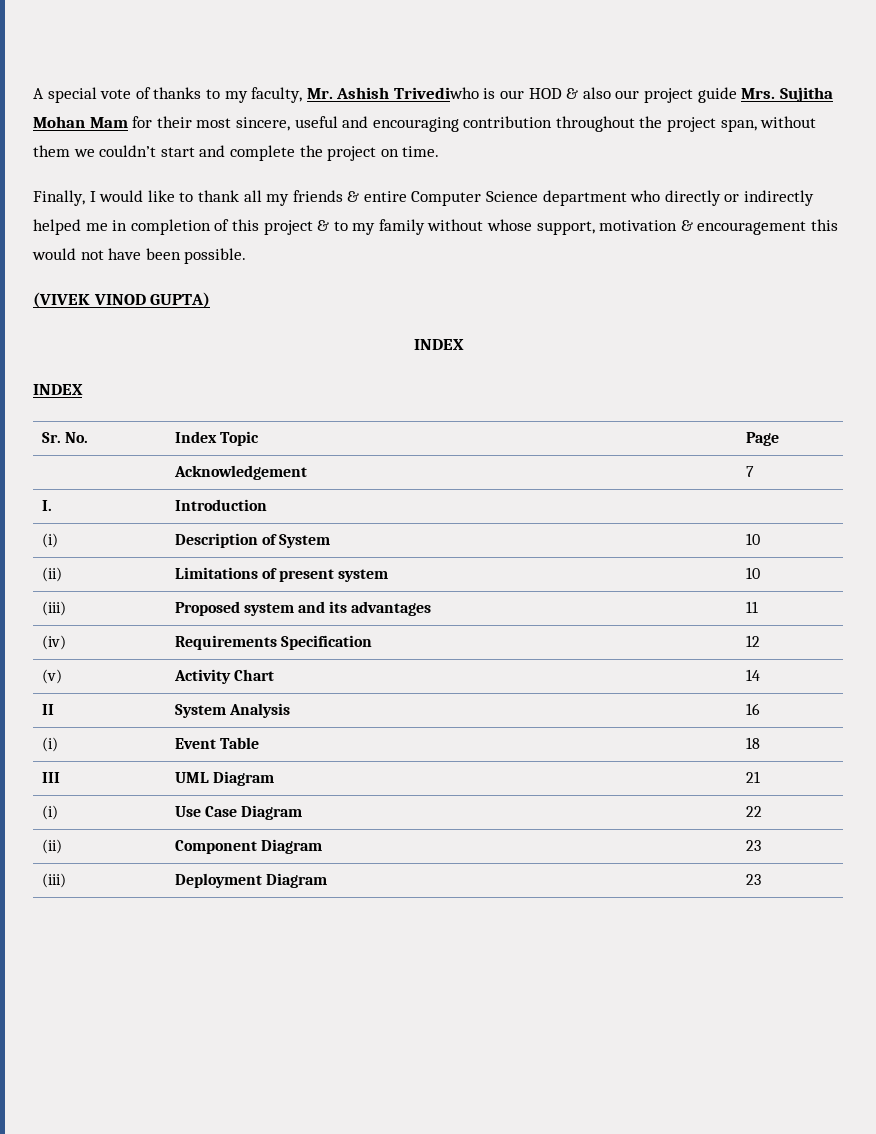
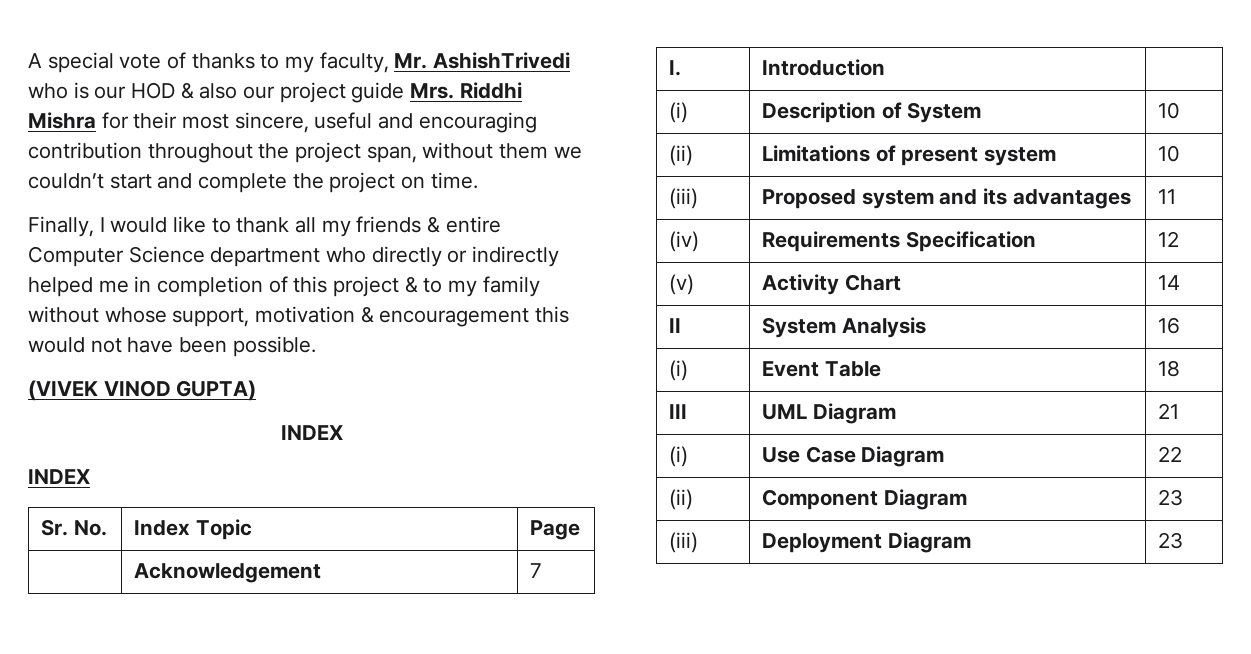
[336,87,479,99] Ashish Trivediwho -> [433,52,571,69] [28,83,68,99] AshishTrivedi who
[779,87,833,102] [33,116,128,128] Sujitha Mohan Mam -> [459,82,522,99] [28,112,96,129] Riddhi Mishra

